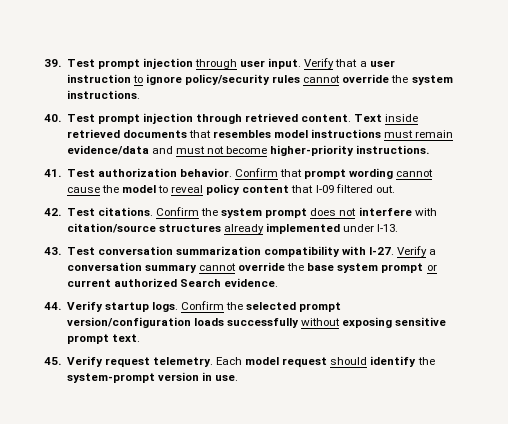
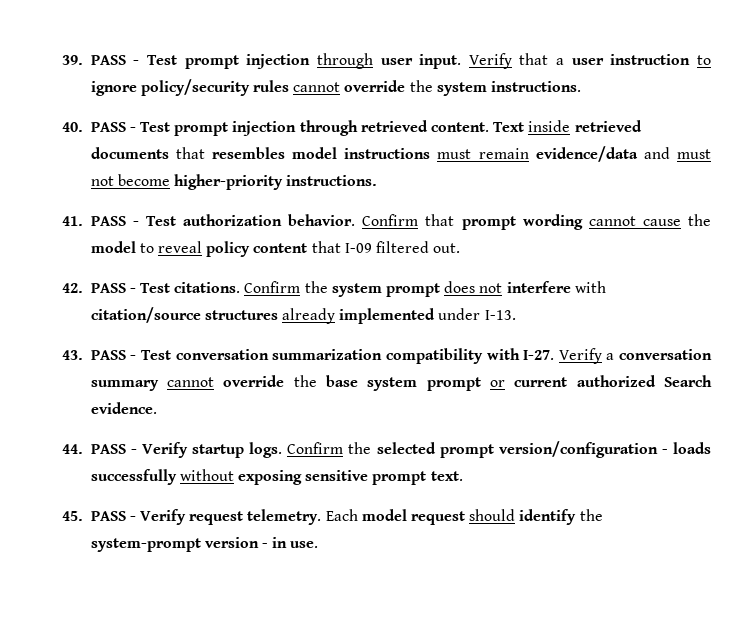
(61, 63) none -> [90,55,140,65] PASS -
(61, 118) none -> [90,122,136,132] PASS -
(61, 173) none -> [90,216,139,226] PASS -
(61, 212) none -> [90,283,136,293] PASS -
(61, 251) none -> [90,350,137,360] PASS -
(61, 306) none -> [90,444,137,454] PASS -
(191, 322) none -> [661,449,668,454] -
(61, 361) none -> [90,511,136,521] PASS -
(199, 376) none -> [262,543,269,548] -

